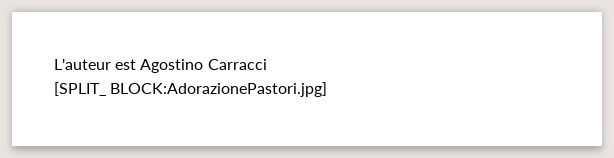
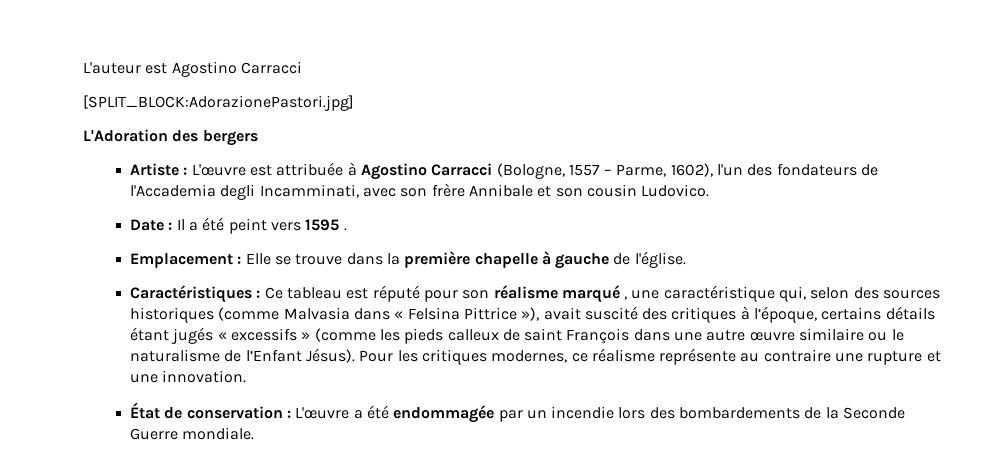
[54,82,328,97] [SPLIT_ BLOCK:AdorazionePastori.jpg] -> [83,95,354,111] [83,129,258,146] [129,162,879,180] [129,183,710,200] [129,217,347,234] [129,251,686,269] [129,285,941,303] [129,306,935,323] [129,327,904,344] [129,348,941,365] [129,370,247,383] [129,402,906,423] [129,427,255,440] [SPLIT_BLOCK:AdorazionePastori.jpg] // L'Adoration des bergers // Artiste : L'œuvre est attribuée à Agostino Carracci (Bologne, 1557 – Parme, 1602), l'un des fondateurs de l'Accademia degli Incamminati, avec son frère Annibale et son cousin Ludovico. // Date : Il a été peint vers 1595 . // Emplacement : Elle se trouve dans la première chapelle à gauche de l'église. // Caractéristiques : Ce tableau est réputé pour son réalisme marqué , une caractéristique qui, selon des sources historiques (comme Malvasia dans « Felsina Pittrice »), avait suscité des critiques à l’époque, certains détails étant jugés « excessifs » (comme les pieds calleux de saint François dans une autre œuvre similaire ou le naturalisme de l’Enfant Jésus). Pour les critiques modernes, ce réalisme représente au contraire une rupture et une innovation. // État de conservation : L'œuvre a été endommagée par un incendie lors des bombardements de la Seconde Guerre mondiale.

